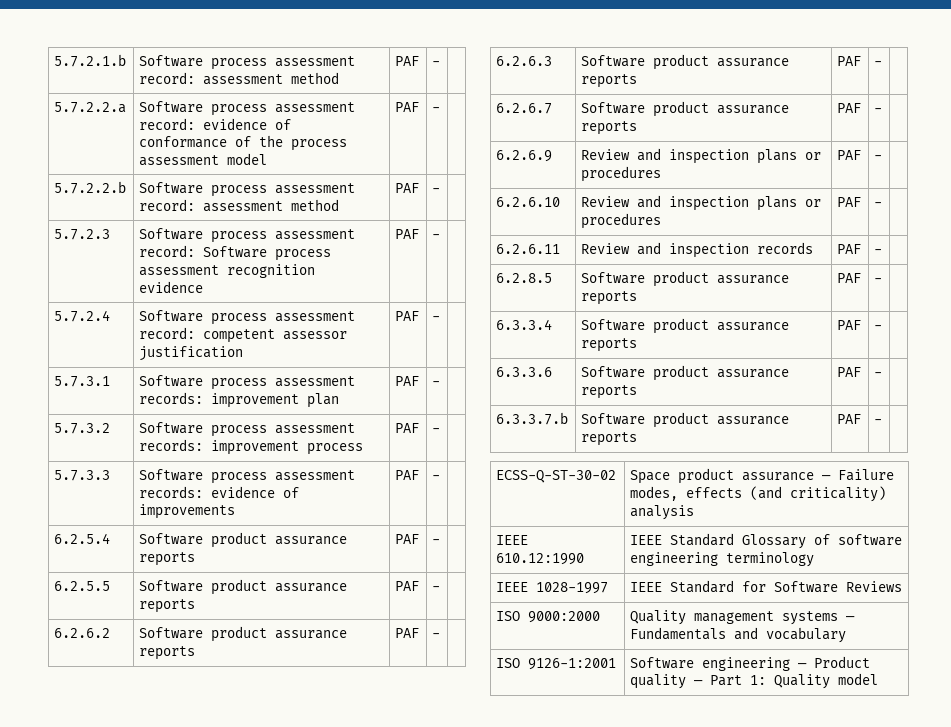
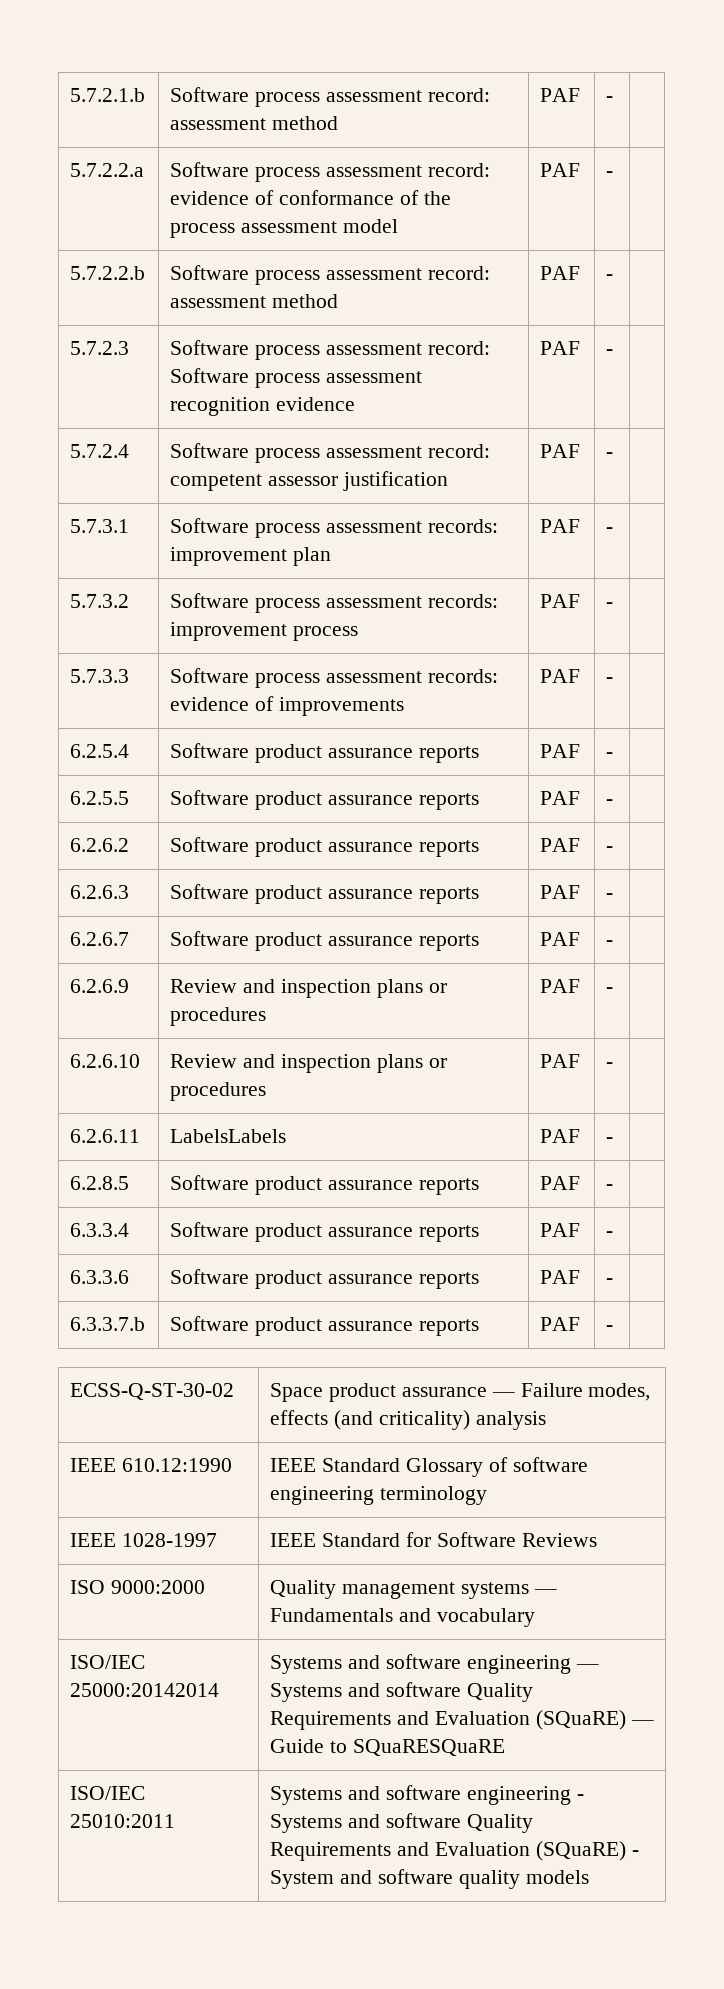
[581,242,814,258] Review and inspection records -> [170,1129,287,1143] LabelsLabels
[496,658,617,670] [630,656,871,671] [630,673,879,689] ISO 9126-1:2001 | Software engineering — Product quality — Part 1: Quality model -> [70,1655,146,1669] [70,1683,220,1697] [270,1654,599,1674] [270,1682,533,1702] [270,1710,654,1730] [270,1739,505,1756] [70,1786,146,1800] [70,1814,176,1828] [270,1785,584,1805] [270,1813,533,1833] [270,1841,639,1861] [270,1869,589,1889] ISO/IEC 25000:20142014 | Systems and software engineering — Systems and software Quality Requirements and Evaluation (SQuaRE) — Guide to SQuaRESQuaRE // ISO/IEC 25010:2011 | Systems and software engineering - Systems and software Quality Requirements and Evaluation (SQuaRE) - System and software quality models

